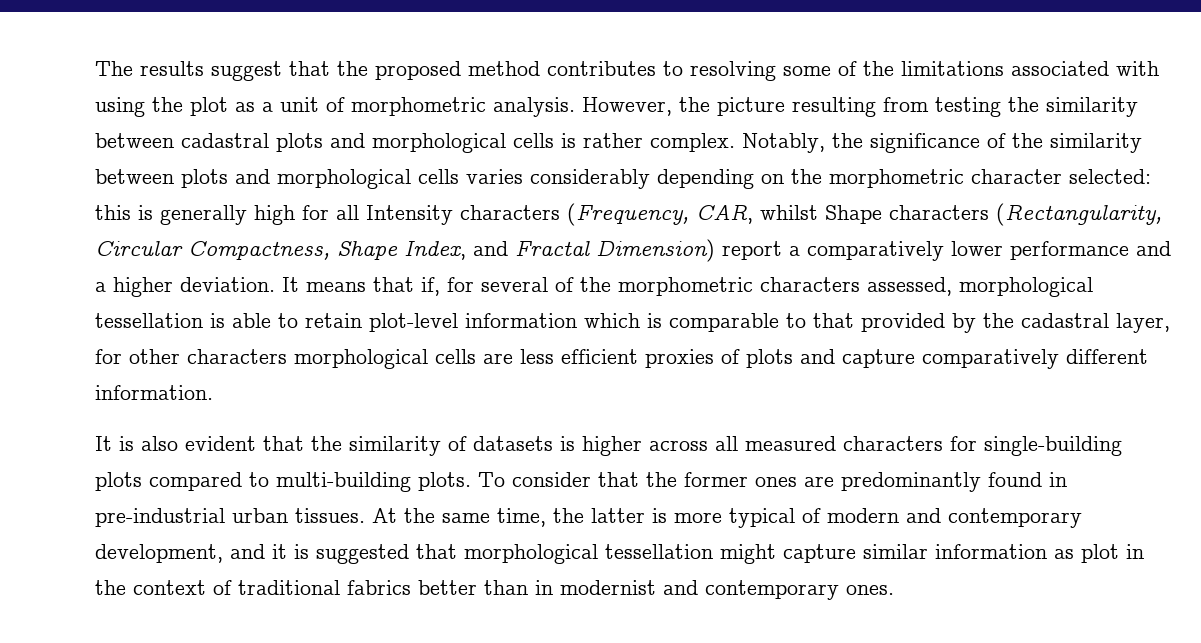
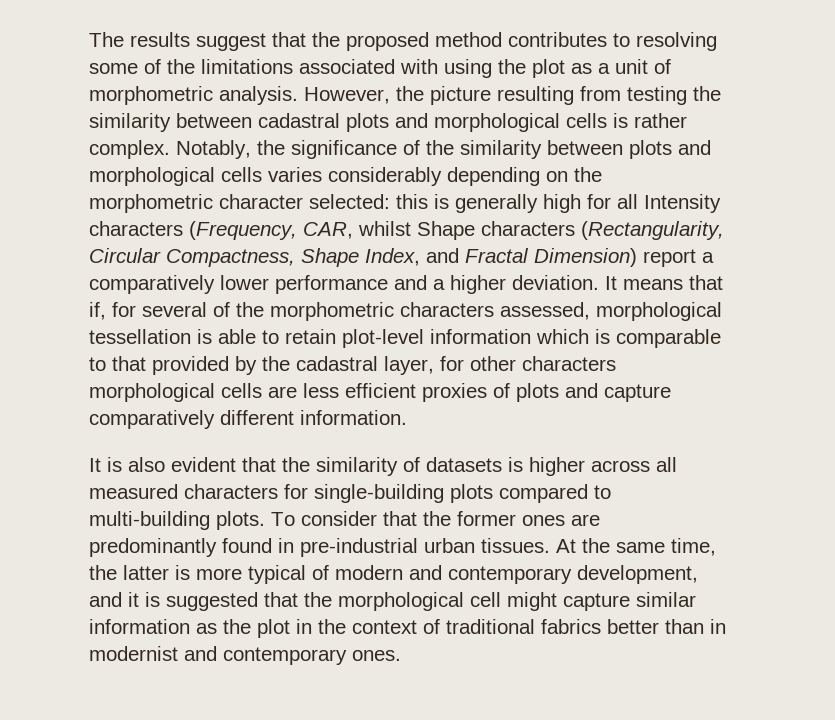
[464,544,713,564] morphological tessellation -> [304,592,501,611] the morphological cell
(1074, 554) none -> [223,619,251,634] the

